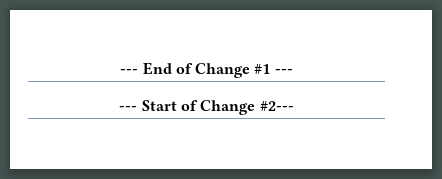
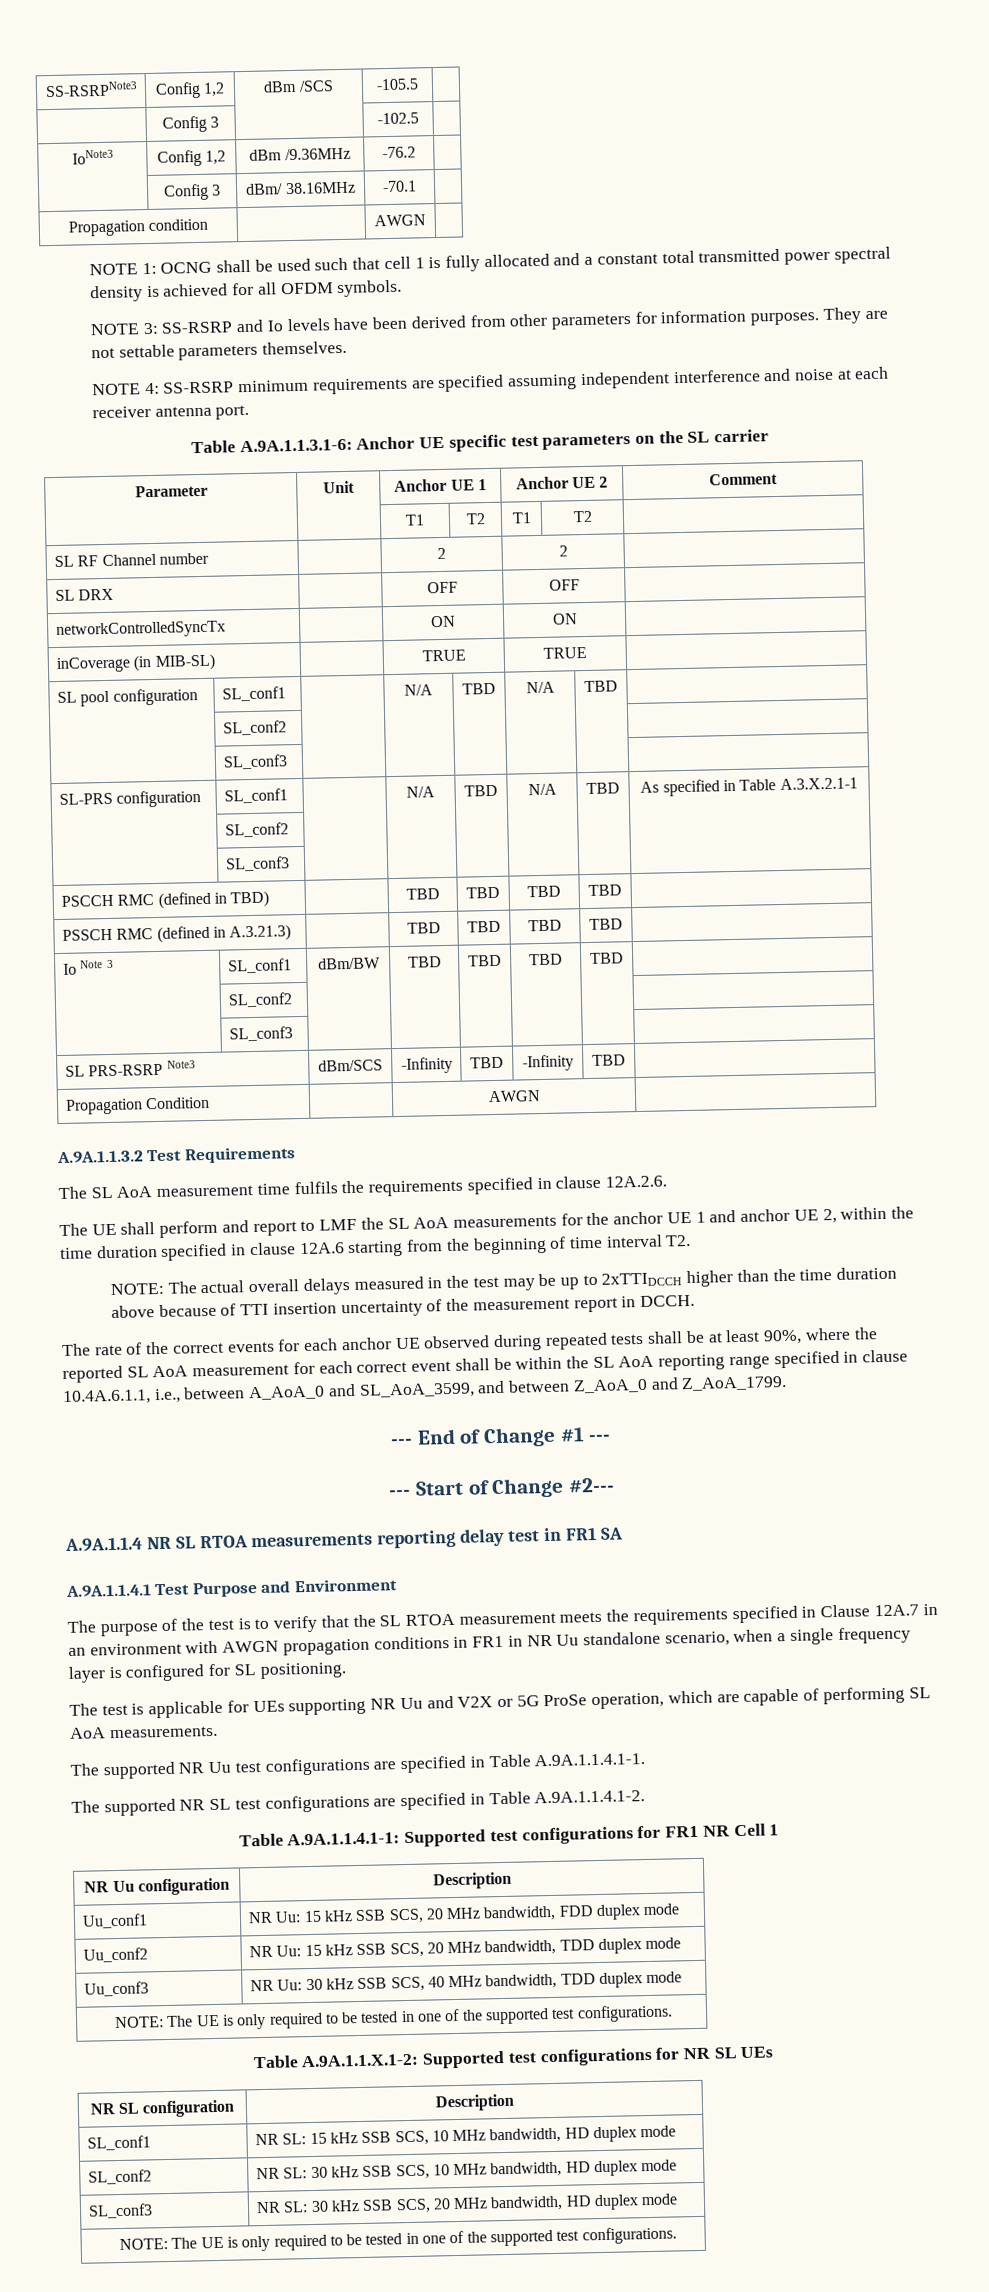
(120, 71) none -> [44,81,138,98] [154,81,226,99] [263,80,334,93] [376,78,419,91] [161,115,220,133] [377,112,419,125] [71,149,114,165] [156,149,227,167] [249,147,351,161] [382,146,416,159] [162,183,222,201] [245,181,356,195] [382,180,417,193] [67,218,209,237] [374,214,426,227] [88,246,891,276] [89,279,403,303] [89,307,888,336] [90,340,348,361] [91,366,890,396] [91,404,250,420] [190,429,770,454] [134,484,208,498] [323,480,355,494] [394,478,487,492] [515,476,609,490] [709,472,778,486] [405,514,425,526] [465,513,486,525] [511,512,532,524] [572,510,593,523] [53,552,209,568] [437,547,446,560] [558,545,568,557] [54,588,115,602] [427,581,458,594] [548,579,580,591] [55,620,226,640] [430,615,456,628] [551,613,578,625] [55,653,216,674] [421,649,466,662] [543,646,587,659] [56,688,198,707] [221,686,286,702] [404,684,433,696] [462,682,496,695] [525,681,555,694] [584,680,618,693] [222,720,287,736] [222,754,288,770] [58,790,202,808] [223,788,288,804] [406,786,435,798] [464,784,498,797] [527,783,557,796] [586,782,620,795] [640,777,858,797] [224,822,289,838] [224,856,290,872] [60,890,270,909] [405,888,440,900] [466,886,500,899] [527,885,561,898] [588,884,622,896] [61,924,292,943] [406,922,441,934] [467,920,501,933] [528,919,562,932] [589,918,623,930] [62,959,114,975] [227,958,292,974] [317,957,381,970] [407,956,442,968] [468,954,502,967] [529,953,563,966] [590,952,624,964] [227,992,293,1008] [228,1026,293,1042] [64,1060,196,1077] [318,1059,383,1072] [400,1056,453,1074] [470,1056,504,1069] [522,1054,574,1072] [592,1054,626,1066] [64,1096,211,1115] [487,1090,541,1103] [57,1146,296,1164] [58,1175,667,1200] [59,1206,914,1238] [60,1234,692,1261] [109,1266,898,1296] [110,1294,695,1319] [62,1327,878,1357] [62,1349,909,1384] [62,1375,788,1406] SS-RSRPNote3 | Config 1,2 | dBm /SCS | -105.5 | // | Config 3 | | -102.5 | // IoNote3 | Config 1,2 | dBm /9.36MHz | -76.2 | // | Config 3 | dBm/ 38.16MHz | -70.1 | // Propagation condition | | AWGN | // NOTE 1: OCNG shall be used such that cell 1 is fully allocated and a constant total transmitted power spectral density is achieved for all OFDM symbols. // NOTE 3: SS-RSRP and Io levels have been derived from other parameters for information purposes. They are not settable parameters themselves. // NOTE 4: SS-RSRP minimum requirements are specified assuming independent interference and noise at each receiver antenna port. // Table A.9A.1.1.3.1-6: Anchor UE specific test parameters on the SL carrier // Parameter | Unit | Anchor UE 1 | Anchor UE 2 | Comment // | | T1 | T2 | T1 | T2 | // SL RF Channel number | | 2 | 2 | // SL DRX | | OFF | OFF | // networkControlledSyncTx | | ON | ON | // inCoverage (in MIB-SL) | | TRUE | TRUE | // SL pool configuration | SL_conf1 | | N/A | TBD | N/A | TBD | // | SL_conf2 | | | | | | // | SL_conf3 | | | | | | // SL-PRS configuration | SL_conf1 | | N/A | TBD | N/A | TBD | As specified in Table A.3.X.2.1-1 // | SL_conf2 | | | | | | // | SL_conf3 | | | | | | // PSCCH RMC (defined in TBD) | | TBD | TBD | TBD | TBD | // PSSCH RMC (defined in A.3.21.3) | | TBD | TBD | TBD | TBD | // Io Note 3 | SL_conf1 | dBm/BW | TBD | TBD | TBD | TBD | // | SL_conf2 | | | | | | // | SL_conf3 | | | | | | // SL PRS-RSRP Note3 | dBm/SCS | -Infinity | TBD | -Infinity | TBD | // Propagation Condition | | AWGN | // A.9A.1.1.3.2 Test Requirements // The SL AoA measurement time fulfils the requirements specified in clause 12A.2.6. // The UE shall perform and report to LMF the SL AoA measurements for the anchor UE 1 and anchor UE 2, within the time duration specified in clause 12A.6 starting from the beginning of time interval T2. // NOTE: The actual overall delays measured in the test may be up to 2xTTIDCCH higher than the time duration above because of TTI insertion uncertainty of the measurement report in DCCH. // The rate of the correct events for each anchor UE observed during repeated tests shall be at least 90%, where the reported SL AoA measurement for each correct event shall be within the SL AoA reporting range specified in clause 10.4A.6.1.1, i.e., between A_AoA_0 and SL_AoA_3599, and between Z_AoA_0 and Z_AoA_1799. //
(294, 106) none -> [65,1526,623,1553] [66,1578,398,1598] [67,1603,938,1637] [68,1626,911,1656] [68,1662,346,1683] [69,1686,931,1719] [69,1725,218,1739] [70,1752,646,1780] [71,1790,646,1817] [238,1823,780,1848] [84,1877,230,1896] [432,1871,512,1890] [81,1913,148,1929] [247,1903,680,1924] [82,1947,148,1963] [248,1937,682,1958] [83,1981,149,1997] [249,1971,683,1992] [114,2004,673,2030] [252,2046,774,2069] [89,2099,236,2118] [434,2093,515,2112] [86,2135,151,2151] [254,2125,677,2146] [87,2169,152,2185] [255,2159,678,2180] [87,2203,153,2219] [255,2193,679,2214] [118,2226,677,2252] // A.9A.1.1.4 NR SL RTOA measurements reporting delay test in FR1 SA // A.9A.1.1.4.1 Test Purpose and Environment // The purpose of the test is to verify that the SL RTOA measurement meets the requirements specified in Clause 12A.7 in an environment with AWGN propagation conditions in FR1 in NR Uu standalone scenario, when a single frequency layer is configured for SL positioning. // The test is applicable for UEs supporting NR Uu and V2X or 5G ProSe operation, which are capable of performing SL AoA measurements. // The supported NR Uu test configurations are specified in Table A.9A.1.1.4.1-1. // The supported NR SL test configurations are specified in Table A.9A.1.1.4.1-2. // Table A.9A.1.1.4.1-1: Supported test configurations for FR1 NR Cell 1 // NR Uu configuration | Description // Uu_conf1 | NR Uu: 15 kHz SSB SCS, 20 MHz bandwidth, FDD duplex mode // Uu_conf2 | NR Uu: 15 kHz SSB SCS, 20 MHz bandwidth, TDD duplex mode // Uu_conf3 | NR Uu: 30 kHz SSB SCS, 40 MHz bandwidth, TDD duplex mode // NOTE: The UE is only required to be tested in one of the supported test configurations. // Table A.9A.1.1.X.1-2: Supported test configurations for NR SL UEs // NR SL configuration | Description // SL_conf1 | NR SL: 15 kHz SSB SCS, 10 MHz bandwidth, HD duplex mode // SL_conf2 | NR SL: 30 kHz SSB SCS, 10 MHz bandwidth, HD duplex mode // SL_conf3 | NR SL: 30 kHz SSB SCS, 20 MHz bandwidth, HD duplex mode // NOTE: The UE is only required to be tested in one of the supported test configurations.

